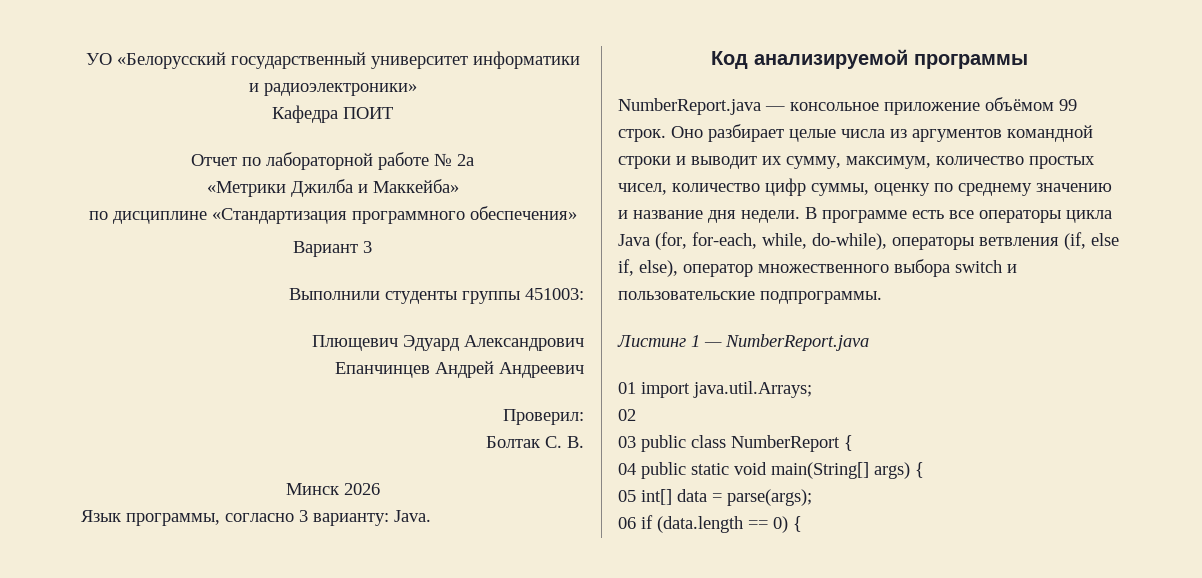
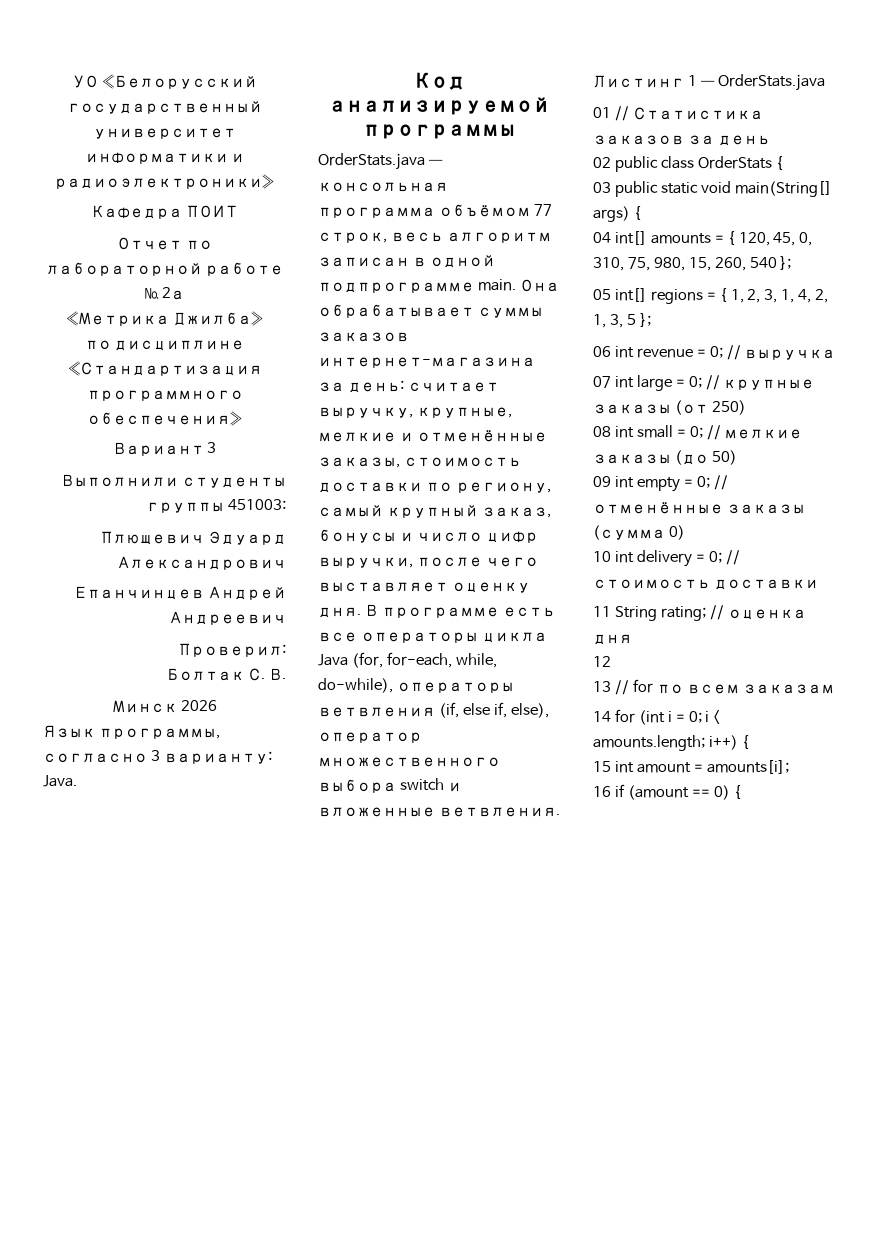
[206,179,459,197] «Метрики Джилба и Маккейба» -> [65,311,264,326] «Метрика Джилба»
[618,97,1077,115] [618,124,1093,142] [618,156,1095,169] [618,178,1112,196] [618,210,800,223] NumberReport.java — консольное приложение объёмом 99 строк. Оно разбирает целые числа из аргументов командной строки и выводит их сумму, максимум, количество простых чисел, количество цифр суммы, оценку по среднему значению и название дня недели. -> [318,153,443,170] [318,182,448,192] [318,204,552,218] [318,232,551,243] [318,255,495,268] [318,279,559,293] [318,304,543,318] [318,332,409,342] [318,357,535,368] [318,380,499,393] [318,407,512,418] [318,430,547,442] [318,457,521,468] [318,482,551,493] [318,505,551,518] [318,529,538,543] [318,557,538,568] [318,582,530,593] [318,607,361,618] OrderStats.java — консольная программа объёмом 77 строк, весь алгоритм записан в одной подпрограмме main. Она обрабатывает суммы заказов интернет-магазина за день: считает выручку, крупные, мелкие и отменённые заказы, стоимость доставки по региону, самый крупный заказ, бонусы и число цифр выручки, после чего выставляет оценку дня.
[618,291,882,304] пользовательские подпрограммы. -> [318,807,560,817] вложенные ветвления.
[725,334,869,351] NumberReport.java -> [717,74,825,91] OrderStats.java
[641,381,812,398] [618,409,636,421] [618,435,853,452] [618,463,636,475] import java.util.Arrays; // 02 // 03 public class NumberReport { // 04 -> [614,106,763,121] [593,135,770,146] [593,156,783,172] [593,182,611,193] // Статистика заказов за день // 02 public class OrderStats { // 03
[618,489,812,506] [618,515,743,533] 05 int[] data = parse(args); // 06 if (data.length -> [593,231,813,246] [593,256,792,271] [593,288,829,304] [593,313,651,328] [593,345,836,360] [593,375,815,391] [593,400,746,415] [593,425,803,440] [593,450,737,465] [593,475,728,492] [593,502,805,514] [593,525,685,540] [593,550,740,567] [593,579,818,590] [593,605,806,621] [593,634,632,645] [593,656,611,667] [593,679,834,695] [593,709,721,725] [593,735,749,751] [593,760,789,774] [593,784,689,800] 04 int[] amounts = { 120, 45, 0, 310, 75, 980, 15, 260, 540 }; // 05 int[] regions = { 1, 2, 3, 1, 4, 2, 1, 3, 5 }; // 06 int revenue = 0; // выручка // 07 int large = 0; // крупные заказы (от 250) // 08 int small = 0; // мелкие заказы (до 50) // 09 int empty = 0; // отменённые заказы (сумма 0) // 10 int delivery = 0; // стоимость доставки // 11 String rating; // оценка дня // 12 // 13 // for по всем заказам // 14 for (int i = 0; i < amounts.length; i++) { // 15 int amount = amounts[i]; // 16 if (amount

